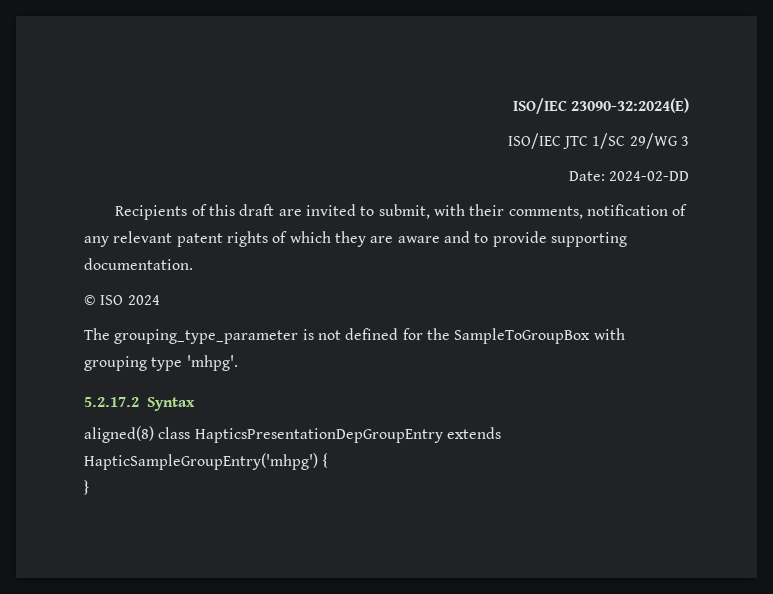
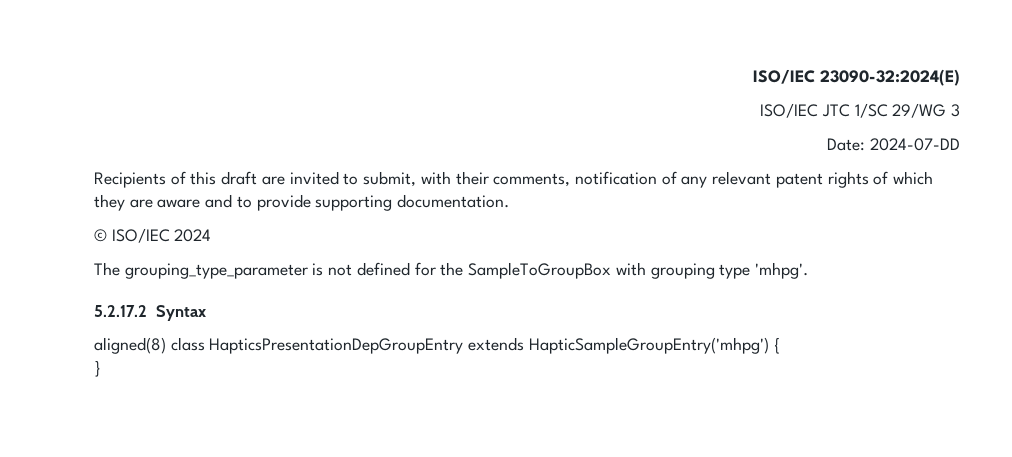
[609,171,690,181] 2024-02-DD -> [870,138,960,151] 2024-07-DD
[100,295,124,305] ISO -> [111,228,170,243] ISO/IEC

